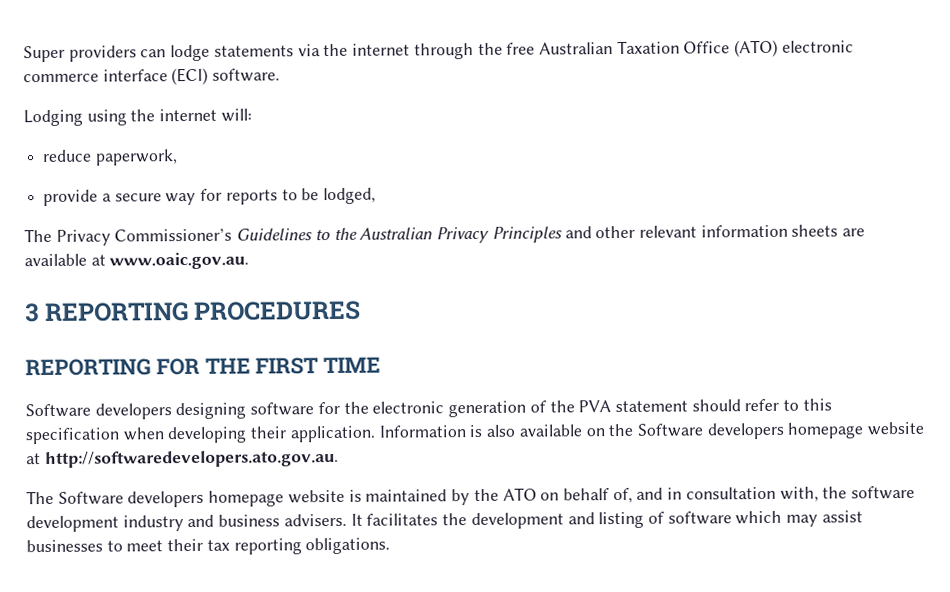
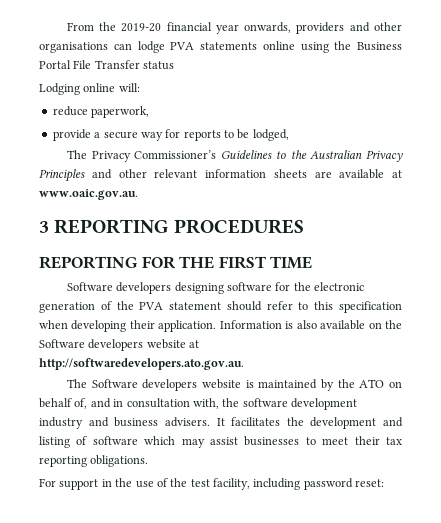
[23,39,854,63] [23,67,281,86] [23,108,218,127] Super providers can lodge statements via the internet through the free Australian Taxation Office (ATO) electronic commerce interface (ECI) software. // Lodging using the internet -> [66,22,402,34] [39,41,402,53] [39,60,175,70] [39,83,116,95] From the 2019-20 financial year onwards, providers and other organisations can lodge PVA statements online using the Business Portal File Transfer status // Lodging online
[787,422,865,439] homepage -> (144, 345) none
[208,490,285,507] homepage -> (198, 385) none
(391, 546) none -> [39,478,385,490] // For support in the use of the test facility, including password reset:

